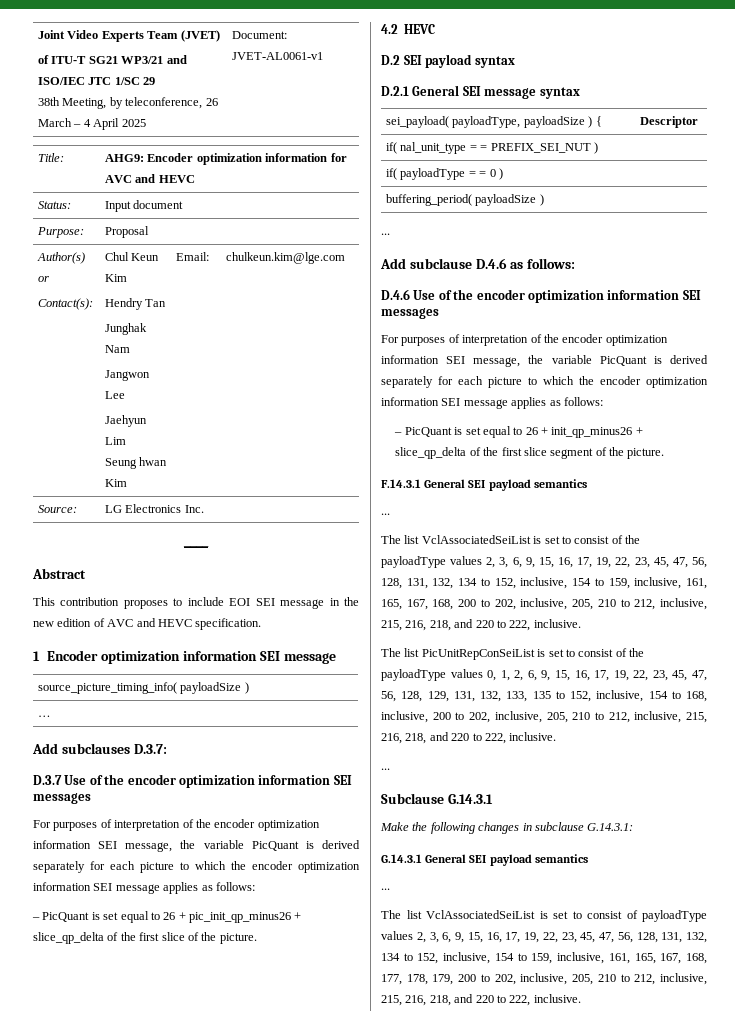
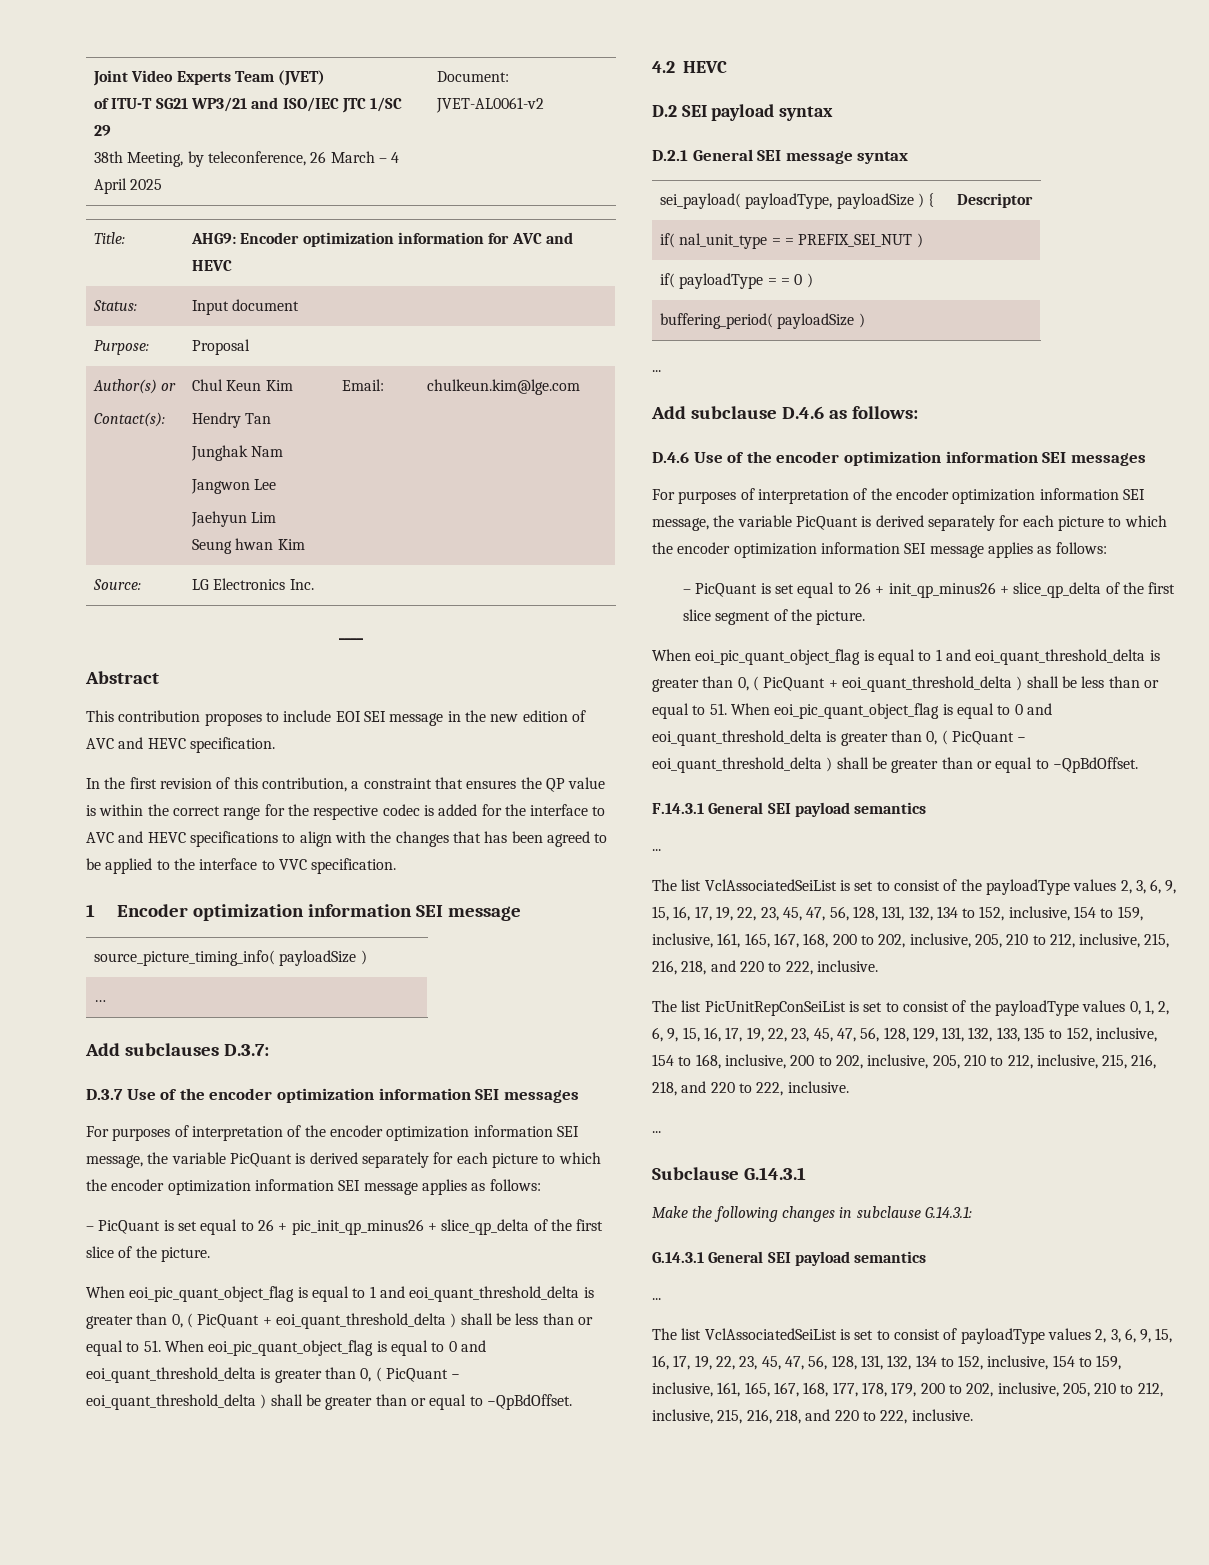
[232,52,324,60] JVET-AL0061-v1 -> [436,97,545,113] JVET-AL0061-v2
(262, 624) none -> [86,777,606,792] [86,804,606,820] [86,831,608,847] [86,858,397,874] // In the first revision of this contribution, a constraint that ensures the QP value is within the correct range for the respective codec is added for the interface to AVC and HEVC specifications to align with the changes that has been agreed to be applied to the interface to VVC specification.
(257, 938) none -> [86,1286,594,1302] [86,1313,593,1329] [86,1340,486,1356] [86,1367,461,1383] [86,1394,572,1410] // When eoi_pic_quant_object_flag is equal to 1 and eoi_quant_threshold_delta is greater than 0, ( PicQuant + eoi_quant_threshold_delta ) shall be less than or equal to 51. When eoi_pic_quant_object_flag is equal to 0 and eoi_quant_threshold_delta is greater than 0, ( PicQuant − eoi_quant_threshold_delta ) shall be greater than or equal to −QpBdOffset.
(665, 453) none -> [652,649,1160,665] [652,676,1159,692] [652,703,1052,719] [652,730,1027,746] [652,757,1138,773] // When eoi_pic_quant_object_flag is equal to 1 and eoi_quant_threshold_delta is greater than 0, ( PicQuant + eoi_quant_threshold_delta ) shall be less than or equal to 51. When eoi_pic_quant_object_flag is equal to 0 and eoi_quant_threshold_delta is greater than 0, ( PicQuant − eoi_quant_threshold_delta ) shall be greater than or equal to −QpBdOffset.

